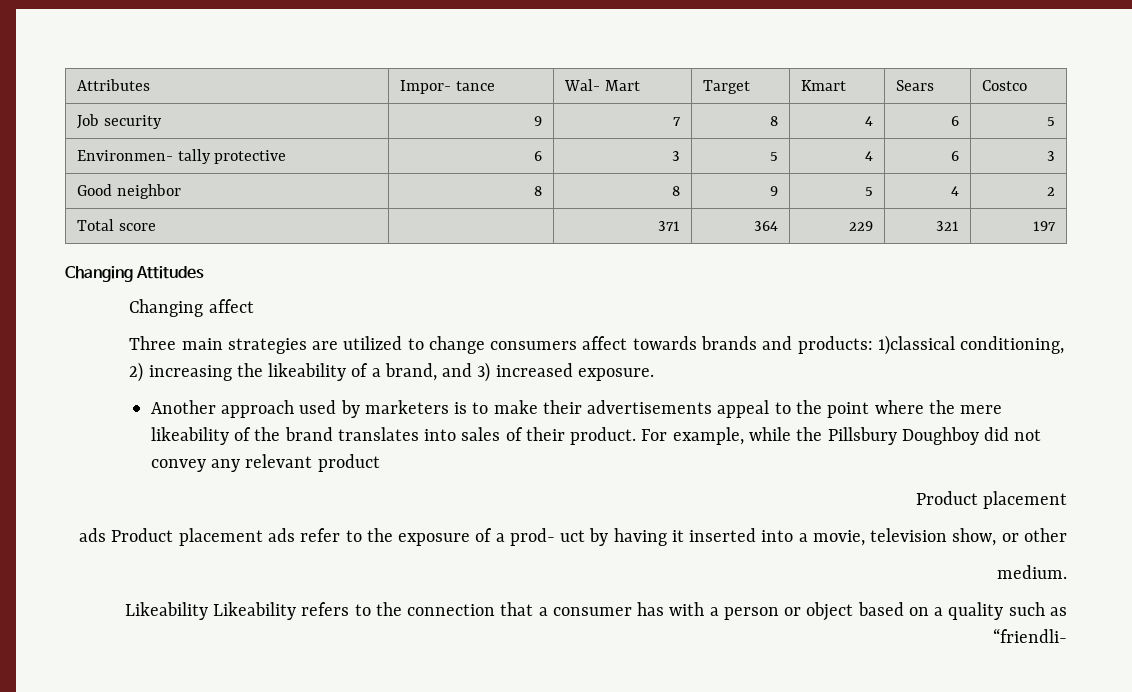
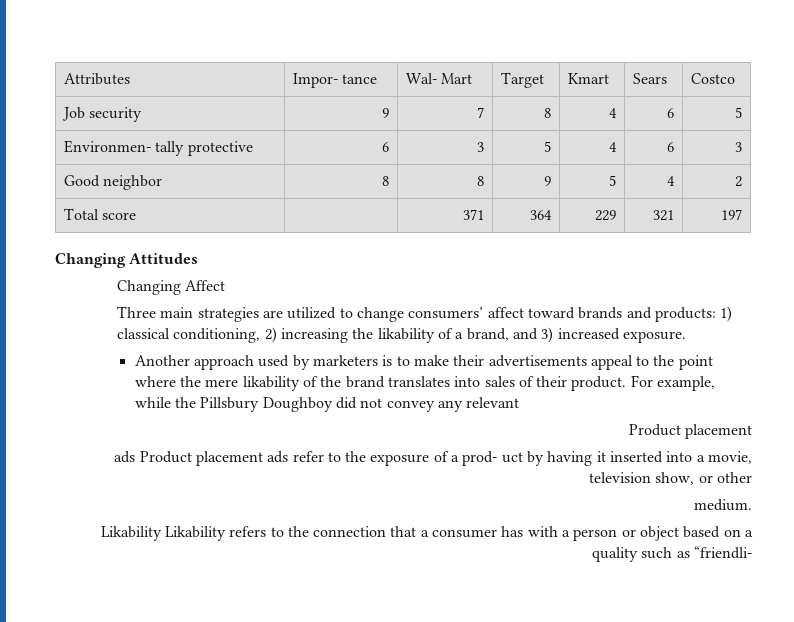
[208,299,254,313] affect -> [185,280,226,291] Affect
[490,336,697,350] consumers affect towards -> [408,307,575,319] consumers’ affect toward
[877,335,955,355] 1)classical -> [720,306,733,322] [117,328,171,339] 1) classical
[268,363,347,381] likeability -> [377,328,435,343] likability
[150,427,229,445] likeability -> [242,376,300,391] likability
[317,454,380,472] product -> (520, 402) none
[124,602,296,620] Likeability Likeability -> [100,526,226,541] Likability Likability

